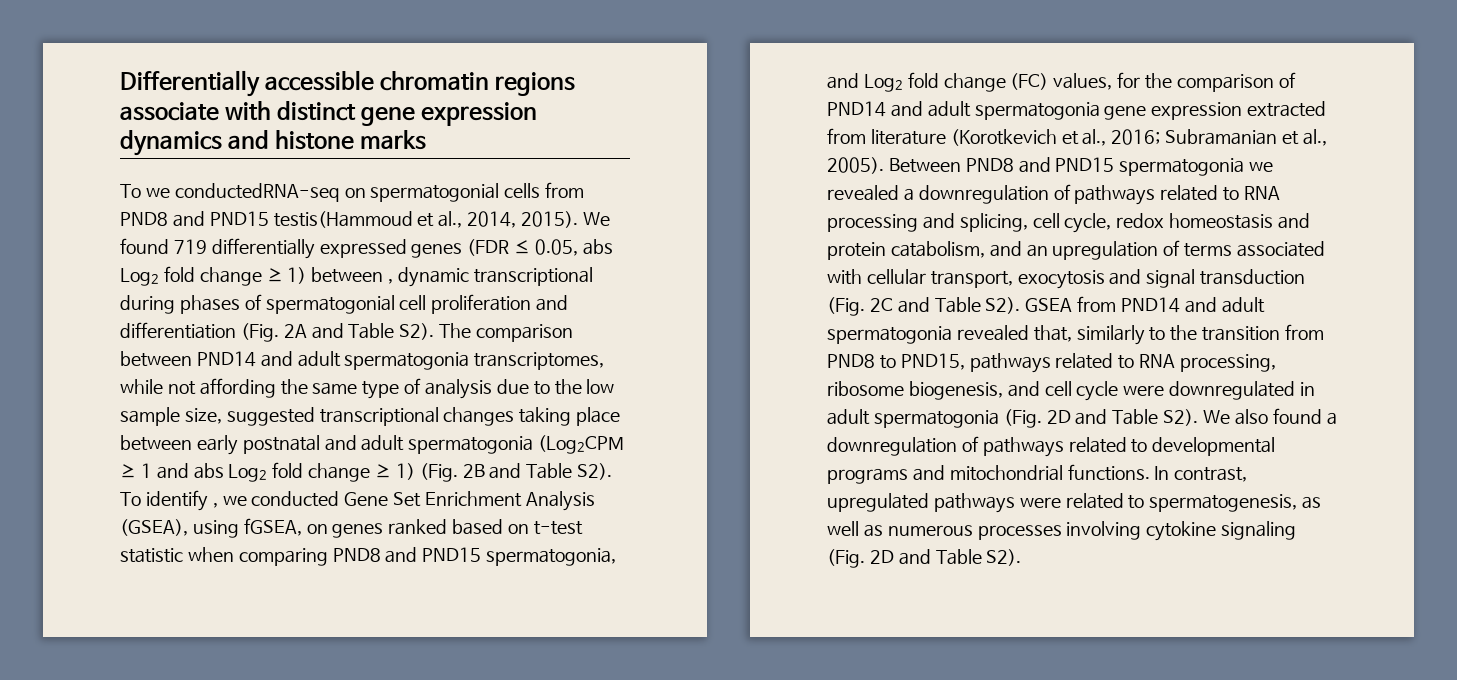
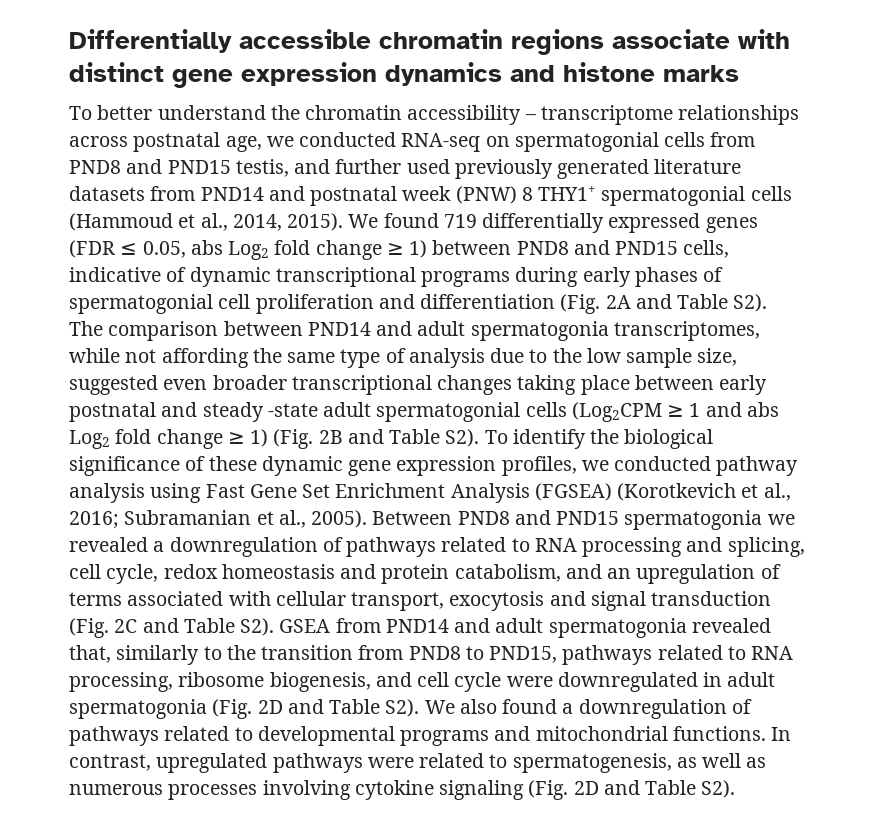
[145,183,340,202] we conductedRNA-seq -> [97,105,800,125] [69,132,481,152] better understand the chromatin accessibility – transcriptome relationships across postnatal age, we conducted RNA-seq
[273,211,413,228] testis(Hammoud -> [235,159,742,179] [69,186,792,206] [69,213,173,231] testis, and further used previously generated literature datasets from PND14 and postnatal week (PNW) 8 THY1+ spermatogonial cells (Hammoud
[388,267,593,287] [120,295,175,314] , dynamic transcriptional during -> [516,240,730,258] [69,267,631,287] PND8 and PND15 cells, indicative of dynamic transcriptional programs during early
(315, 416) none -> [163,375,287,390] even broader
[361,435,534,454] adult spermatogonia -> [202,402,567,422] steady -state adult spermatogonial cells
[212,491,595,511] [120,518,583,538] [120,547,617,566] [827,72,1296,92] [827,101,1327,120] [827,128,946,145] , we conducted Gene Set Enrichment Analysis (GSEA), using fGSEA, on genes ranked based on t-test statistic when comparing PND8 and PND15 spermatogonia, and Log2 fold change (FC) values, for the comparison of PND14 and adult spermatogonia gene expression extracted from literature -> [590,429,714,449] [69,456,799,476] [69,483,612,503] the biological significance of these dynamic gene expression profiles, we conducted pathway analysis using Fast Gene Set Enrichment Analysis (FGSEA)

